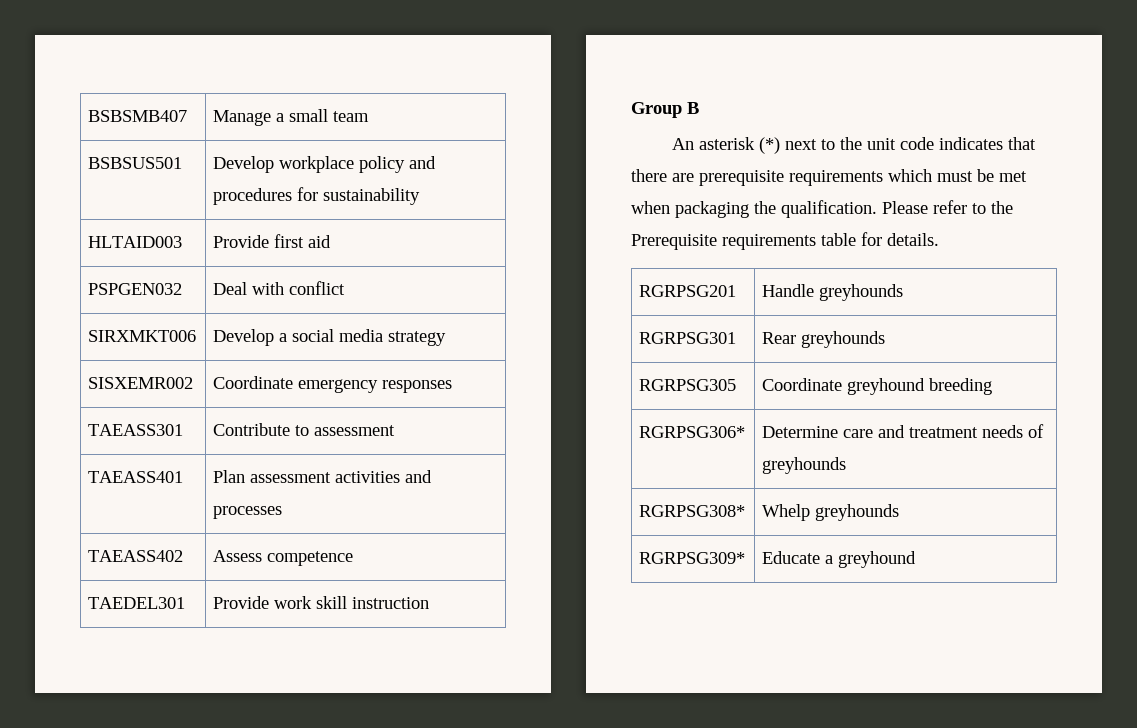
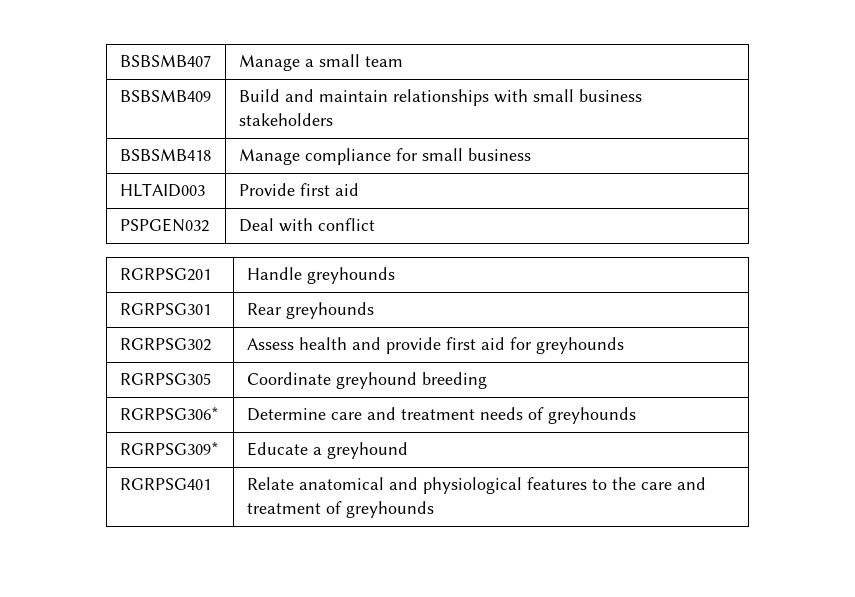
[88,157,183,169] [213,156,437,173] [213,187,421,205] BSBSUS501 | Develop workplace policy and procedures for sustainability -> [119,90,211,102] [238,89,642,106] [238,113,333,126] [119,149,211,161] [238,148,531,165] BSBSMB409 | Build and maintain relationships with small business stakeholders // BSBSMB418 | Manage compliance for small business
[88,330,197,342] [213,329,447,346] [88,377,194,389] [213,376,453,393] [88,424,184,436] [213,423,396,436] [88,471,184,483] [213,470,433,483] [213,506,283,519] [88,550,184,562] [213,550,354,566] [88,597,186,609] [213,596,430,609] [631,102,699,118] [671,137,1036,154] [631,169,1027,186] [631,200,1013,218] [631,232,939,250] // SIRXMKT006 | Develop a social media strategy // SISXEMR002 | Coordinate emergency responses // TAEASS301 | Contribute to assessment // TAEASS401 | Plan assessment activities and processes // TAEASS402 | Assess competence // TAEDEL301 | Provide work skill instruction // Group B // An asterisk (*) next to the unit code indicates that there are prerequisite requirements which must be met when packaging the qualification. Please refer to the Prerequisite requirements table for details. -> (375, 224) none
(886, 339) none -> [119,338,211,351] [246,337,624,354] // RGRPSG302 | Assess health and provide first aid for greyhounds
[639,505,746,517] [762,504,900,521] // RGRPSG308* | Whelp greyhounds -> (636, 415) none
(917, 559) none -> [119,478,211,490] [246,477,706,494] [246,501,434,518] // RGRPSG401 | Relate anatomical and physiological features to the care and treatment of greyhounds

